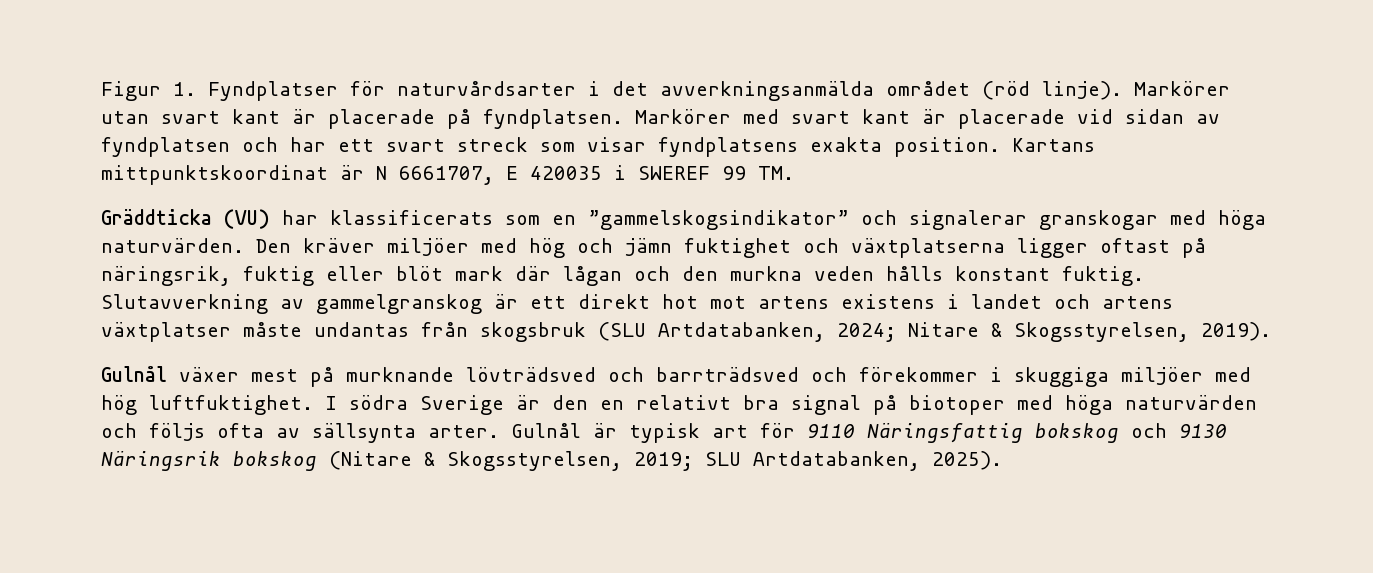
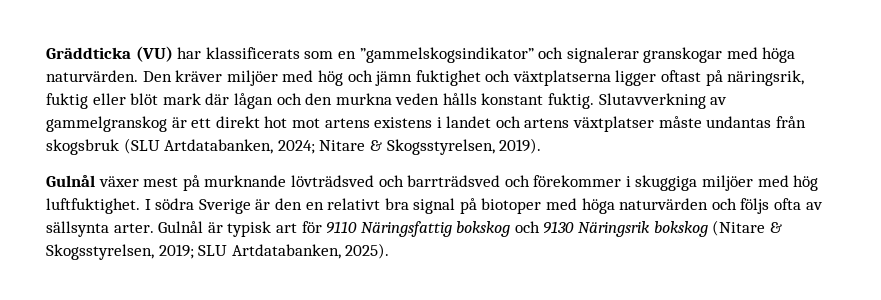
[101,81,1230,101] [101,109,1220,129] [101,137,1095,157] [101,165,794,185] Figur 1. Fyndplatser för naturvårdsarter i det avverkningsanmälda området (röd linje). Markörer utan svart kant är placerade på fyndplatsen. Markörer med svart kant är placerade vid sidan av fyndplatsen och har ett svart streck som visar fyndplatsens exakta position. Kartans mittpunktskoordinat är N 6661707, E 420035 i SWEREF 99 TM. // -> (46, 53) none

